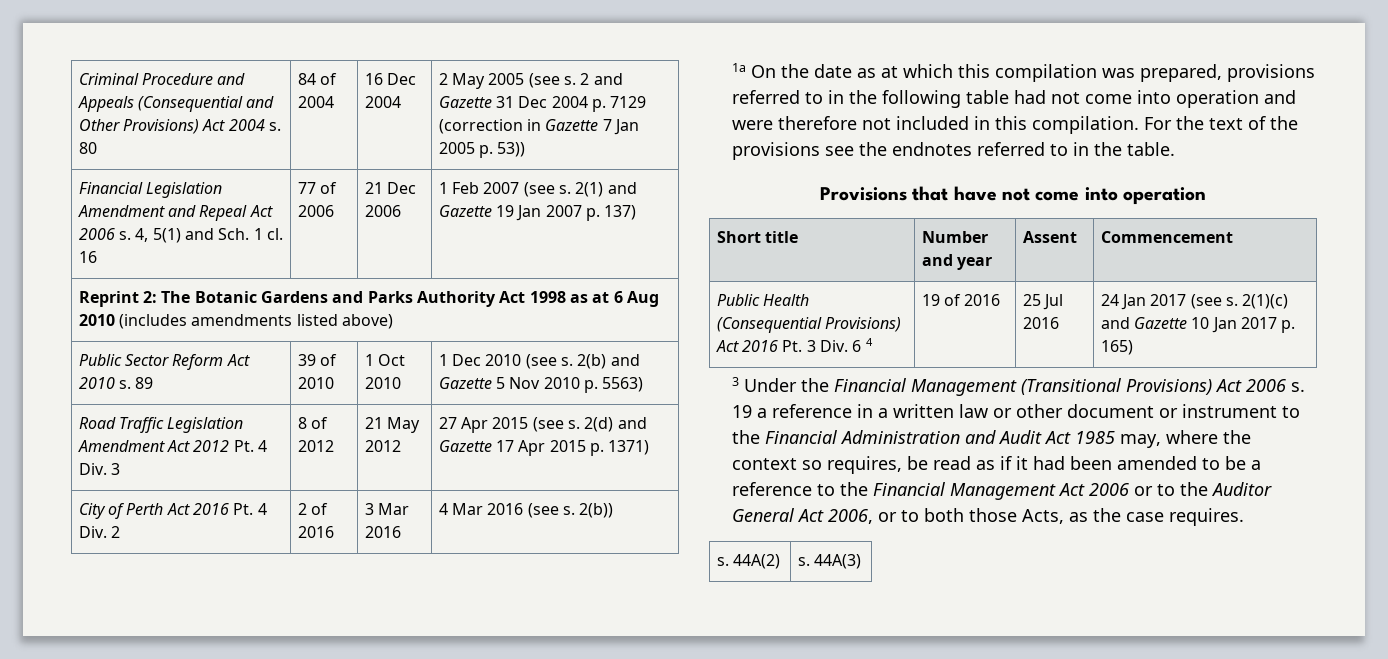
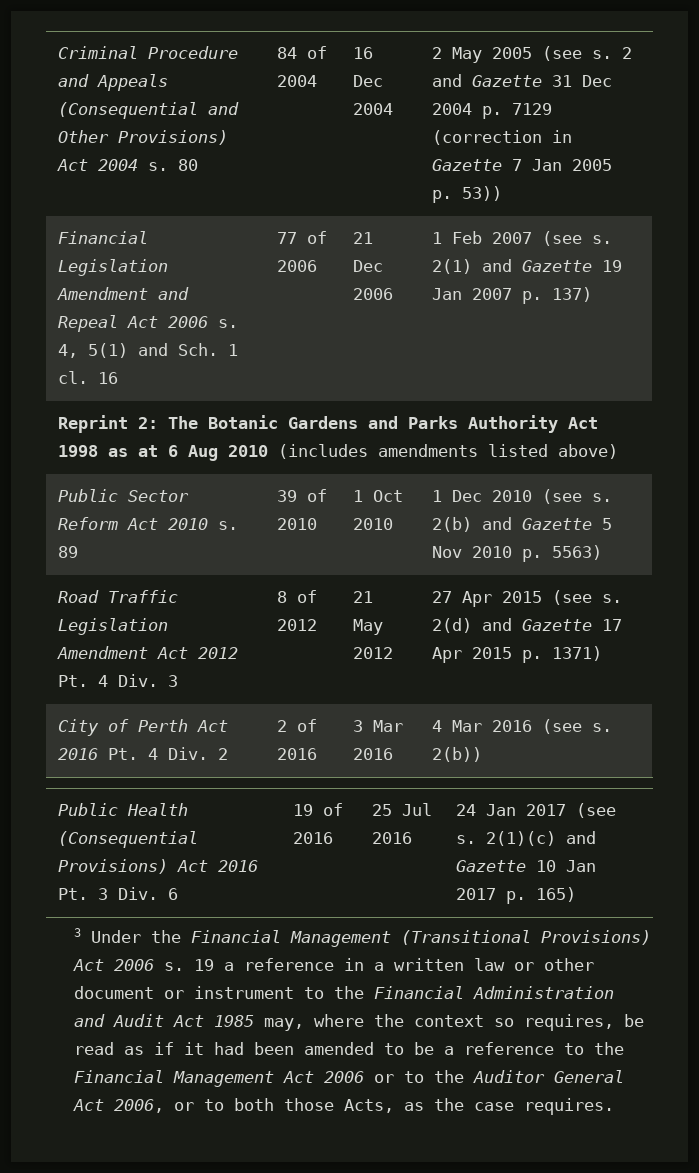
[732,63,1316,82] [732,90,1297,108] [732,116,1299,134] [732,142,1176,160] [820,186,1206,205] [716,231,799,243] [921,231,988,243] [921,254,993,270] [1022,231,1077,243] [1100,231,1233,243] // 1a On the date as at which this compilation was prepared, provisions referred to in the following table had not come into operation and were therefore not included in this compilation. For the text of the provisions see the endnotes referred to in the table. // Provisions that have not come into operation // Short title | Number and year | Assent | Commencement -> (482, 754) none
[865,338,873,346] 4 -> (178, 894) none
[716,554,781,569] [797,554,862,569] // s. 44A(2) | s. 44A(3) -> (614, 1106) none

